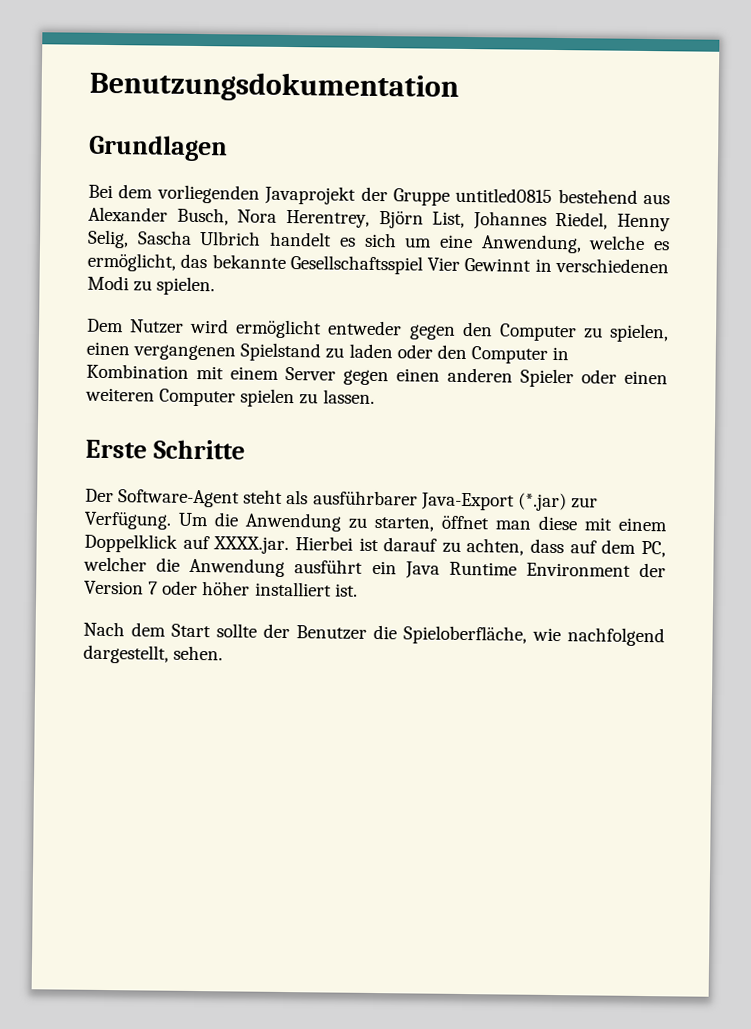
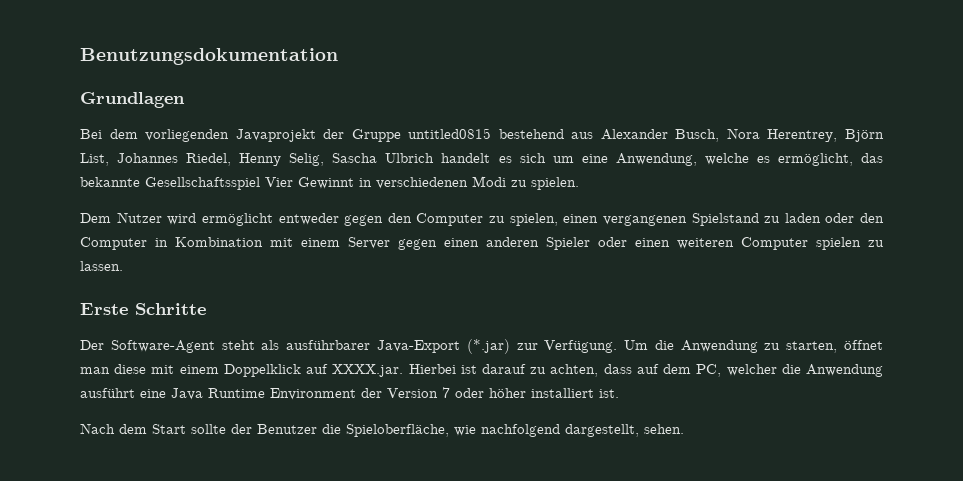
[371,560,397,575] ein -> [140,389,166,398] eine

